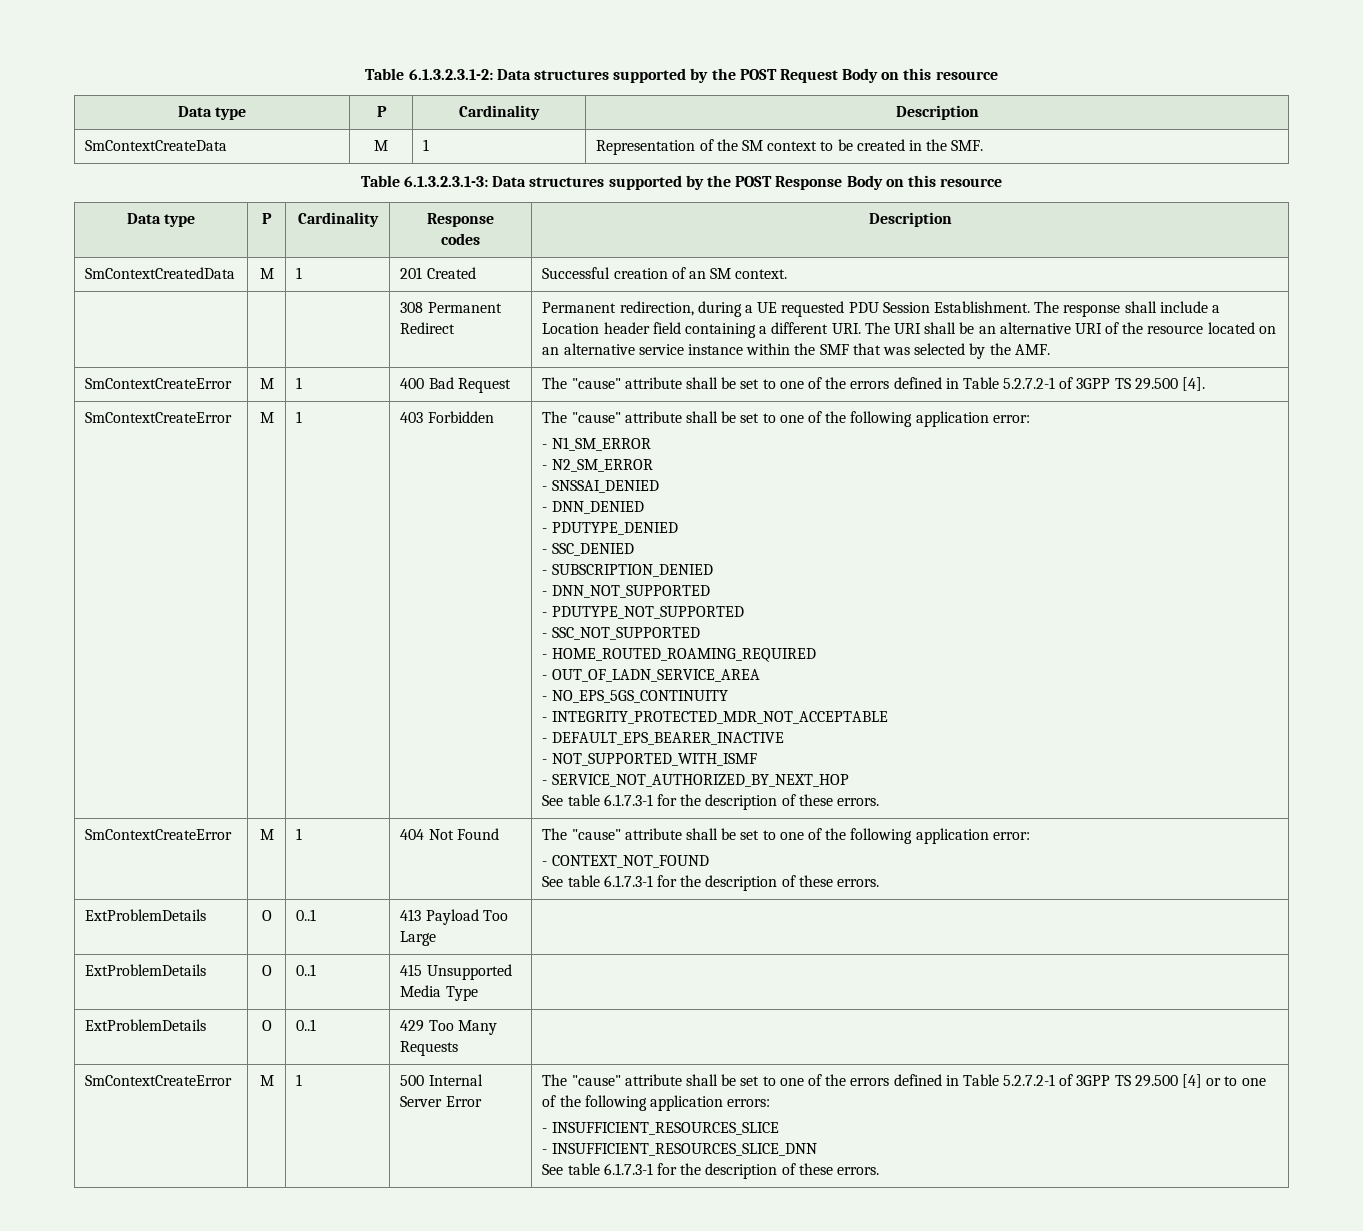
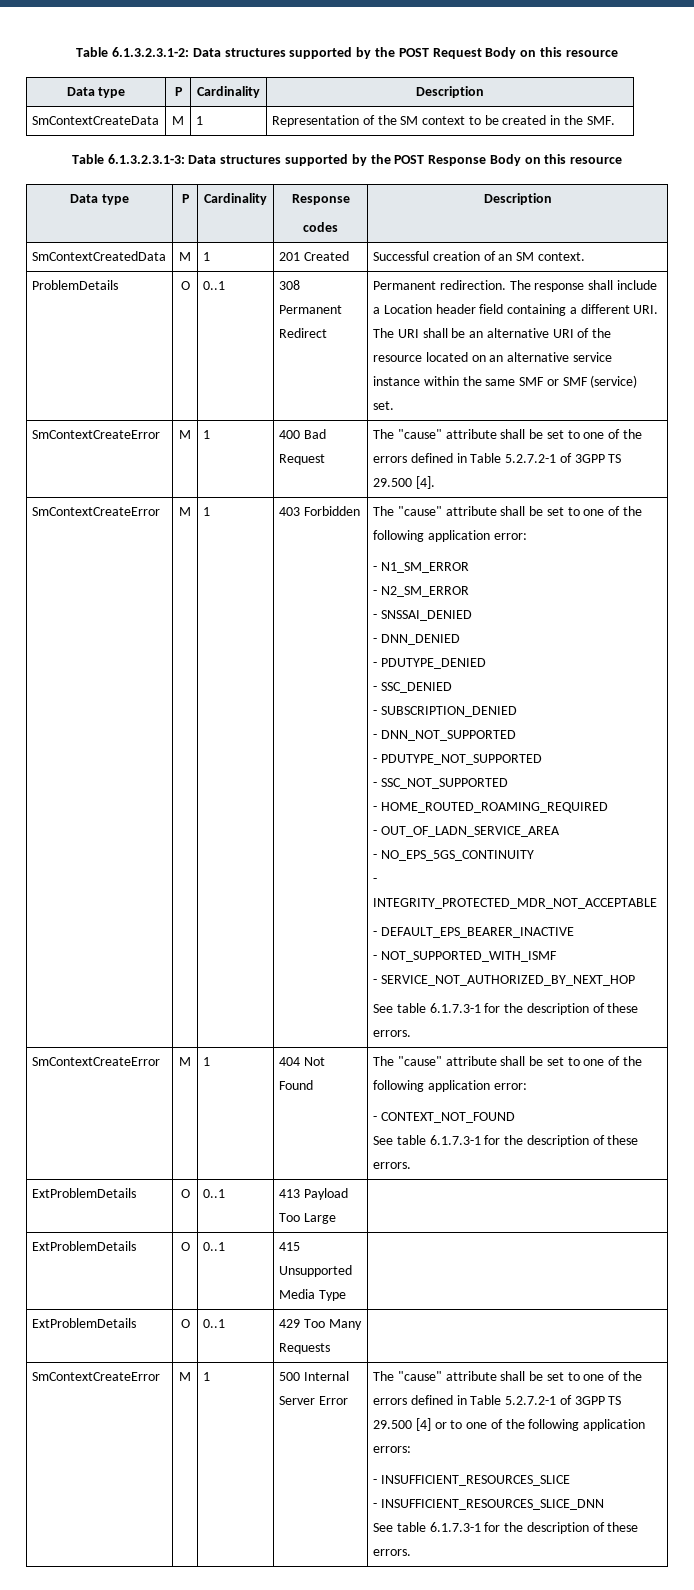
(788, 274) | | -> [31,280,118,290] [180,281,190,290] [202,281,225,290] ProblemDetails | O | 0..1
[619,301,1030,317] redirection, during a UE requested PDU Session Establishment. -> [439,280,506,290] redirection.
[819,343,1050,359] SMF that was selected by the AMF. -> [485,375,638,388] [372,401,394,410] same SMF or SMF (service) set.

